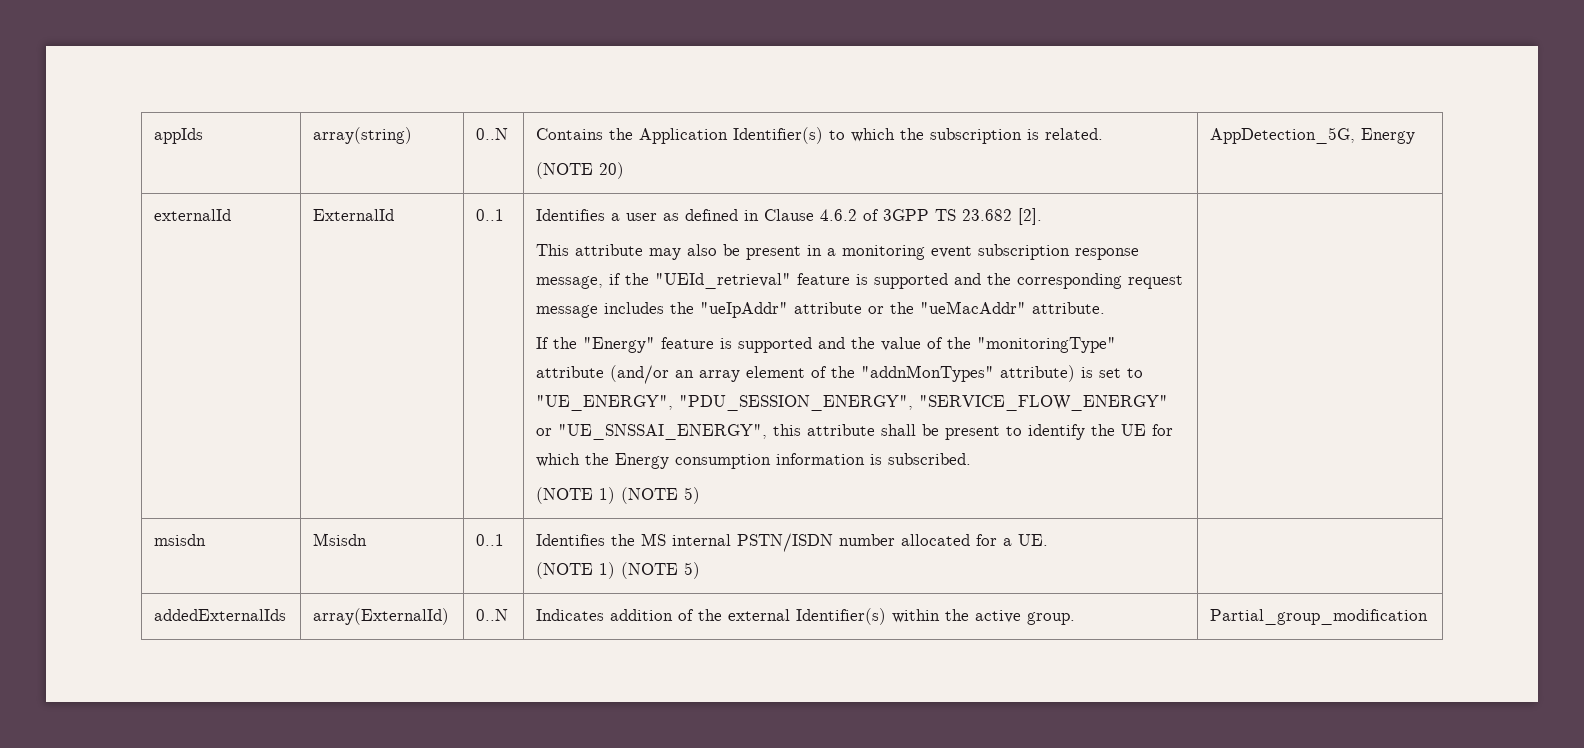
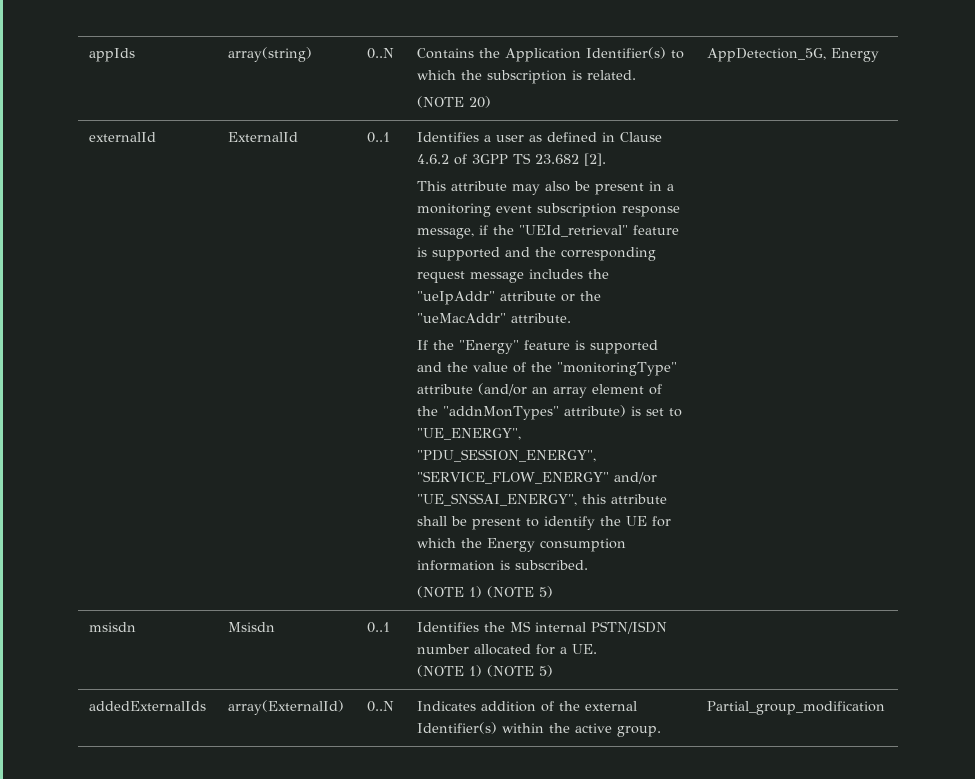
[536,428,553,436] or -> [613,472,657,484] and/or

